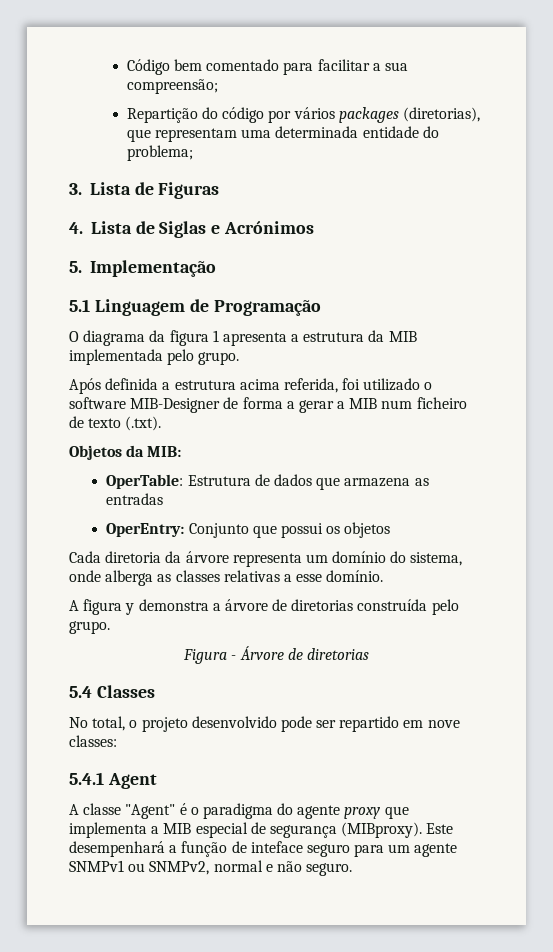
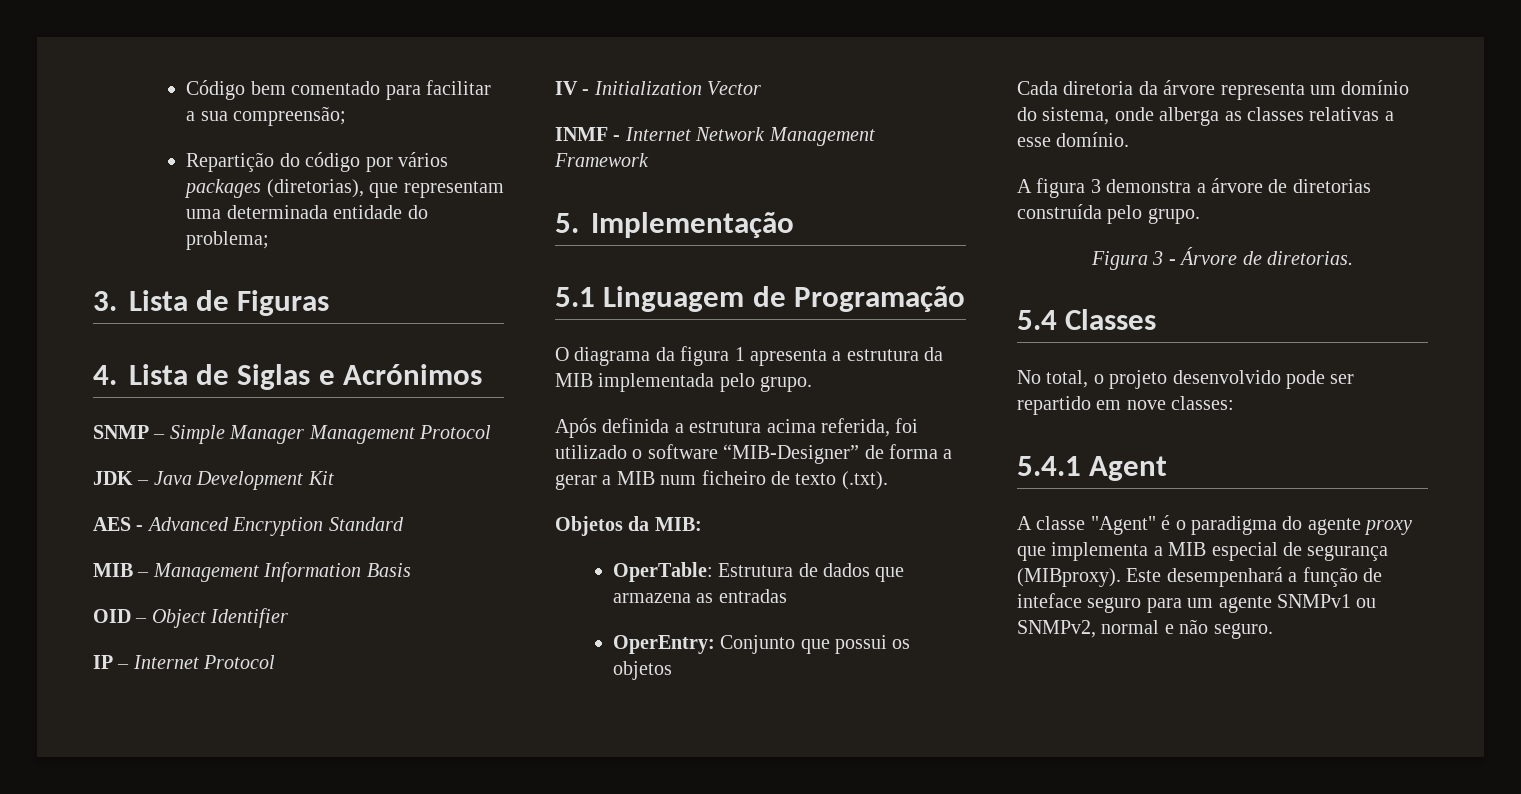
(315, 227) none -> [93,425,491,444] [93,471,334,490] [93,517,404,536] [93,562,411,582] [93,608,289,628] [93,655,276,669] [555,81,762,95] [555,127,875,146] [554,153,649,167] // SNMP – Simple Manager Management Protocol // JDK – Java Development Kit // AES - Advanced Encryption Standard // MIB – Management Information Basis // OID – Object Identifier // IP – Internet Protocol // IV - Initialization Vector // INMF - Internet Network Management Framework
[130,398,221,413] MIB-Designer -> [723,444,860,464] “MIB-Designer”
[125,603,135,615] y -> [1090,179,1101,193] 3
(228, 656) none -> [1152,251,1164,265] 3
[306,648,369,660] diretorias -> [1267,251,1353,265] diretorias.

